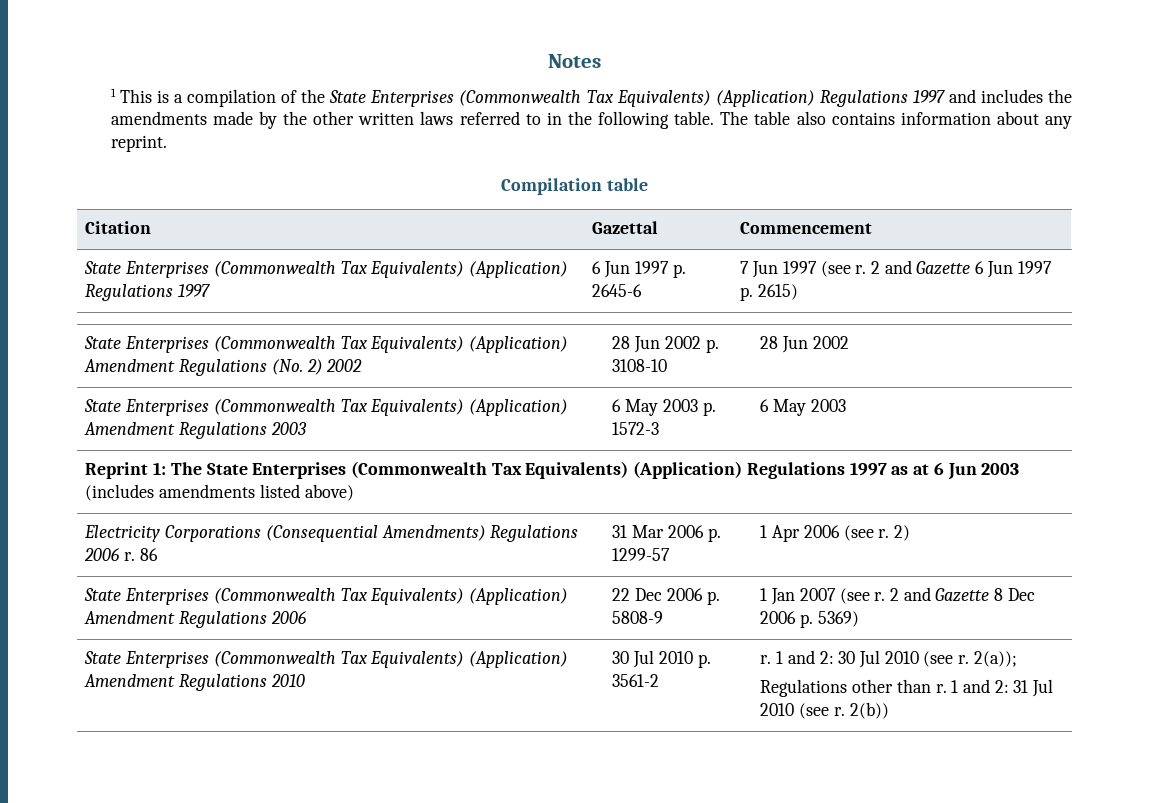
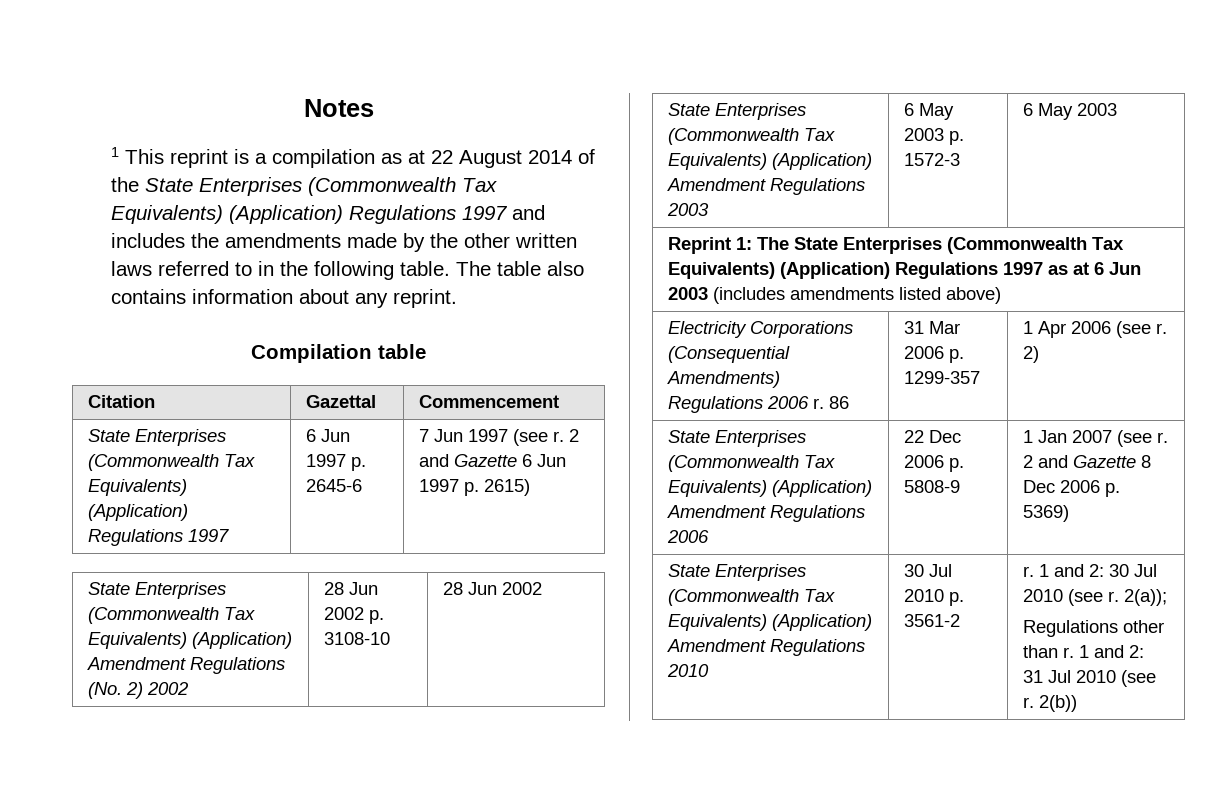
(152, 96) none -> [169,149,228,168] reprint
(277, 98) none -> [380,150,572,168] as at 22 August 2014
[612,548,671,561] 1299-57 -> [904,371,981,384] 1299-357

